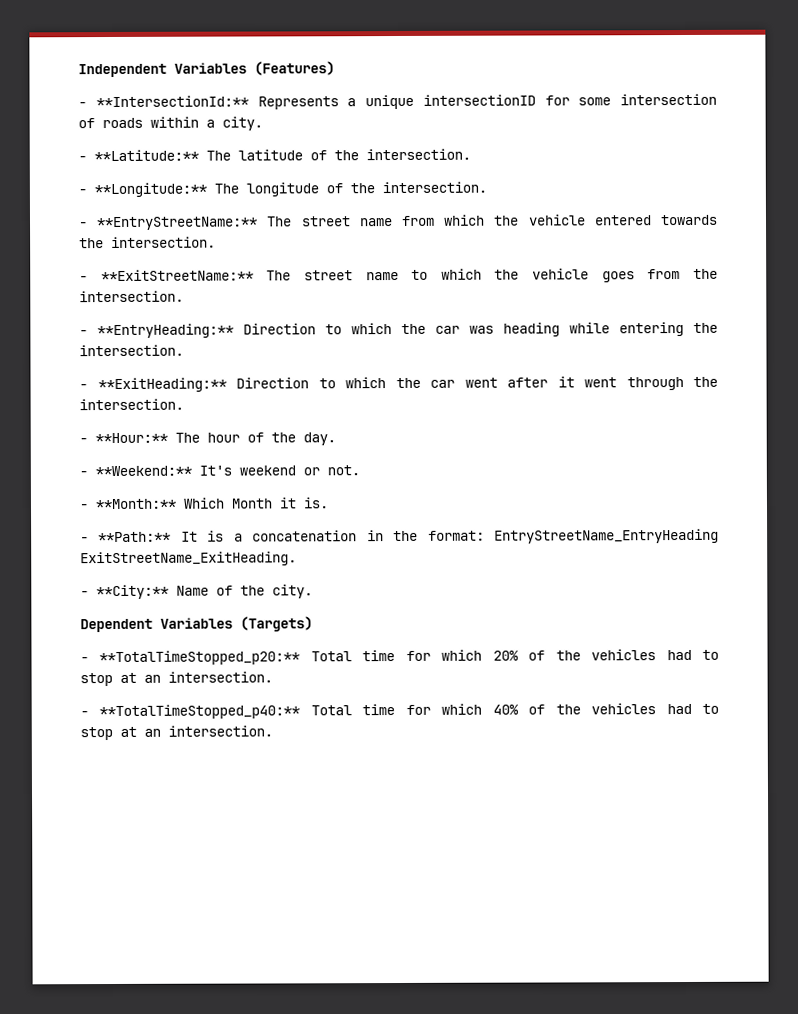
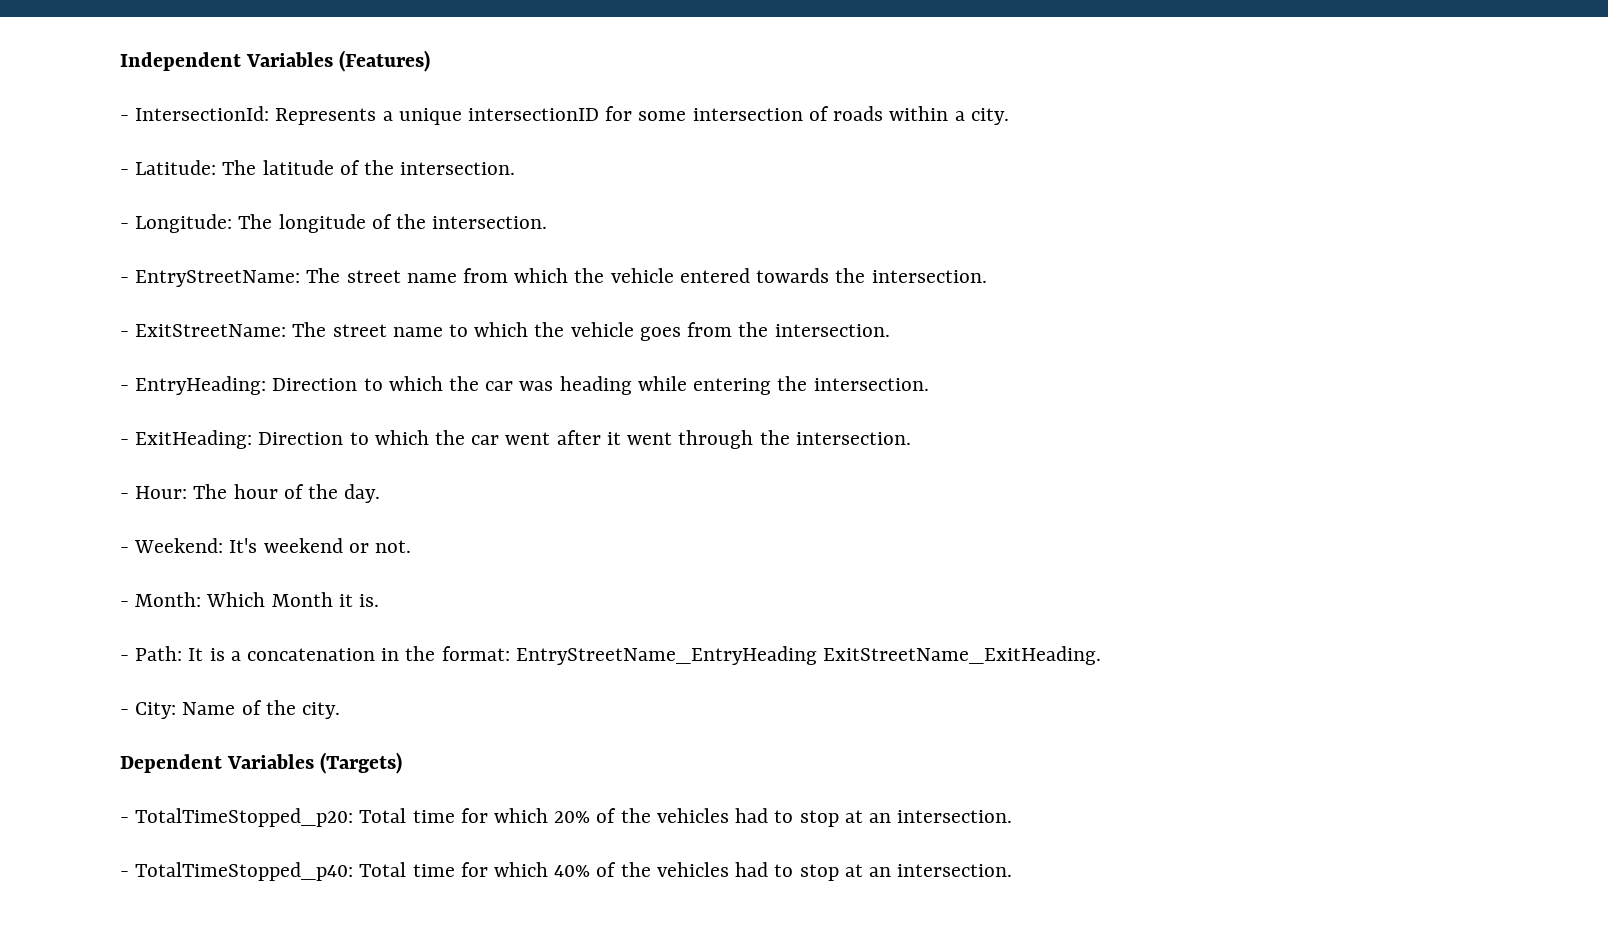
[95,95,249,108] **IntersectionId:** -> [135,106,270,121] IntersectionId:
[94,149,199,162] **Latitude:** -> [135,160,217,175] Latitude:
[94,182,207,198] **Longitude:** -> [135,214,233,233] Longitude:
[96,216,259,231] **EntryStreetName:** -> [135,270,301,287] EntryStreetName:
[100,269,254,282] **ExitStreetName:** -> [135,324,287,337] ExitStreetName:
[97,323,234,339] **EntryHeading:** -> [135,376,267,395] EntryHeading:
[97,377,227,393] **ExitHeading:** -> [135,430,253,449] ExitHeading:
[95,432,168,444] **Hour:** -> [135,486,188,499] Hour:
[95,465,192,477] **Weekend:** -> [134,538,224,553] Weekend:
[95,498,177,510] **Month:** -> [135,592,202,607] Month:
[98,531,172,543] **Path:** -> [135,646,183,661] Path:
[96,584,169,600] **City:** -> [135,702,177,719] City:
[99,650,301,666] **TotalTimeStopped_p20:** -> [135,808,354,827] TotalTimeStopped_p20:
[99,704,301,720] **TotalTimeStopped_p40:** -> [135,862,354,881] TotalTimeStopped_p40:

